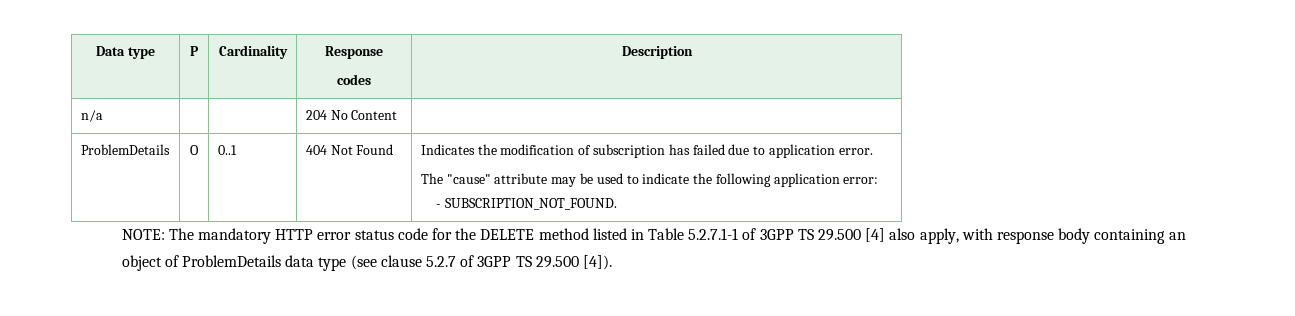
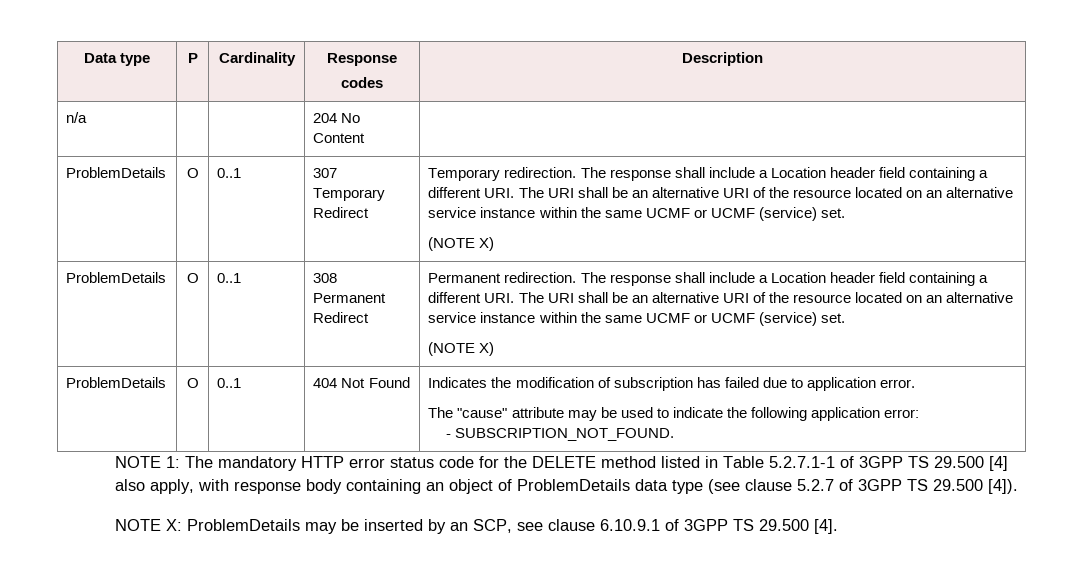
(398, 115) none -> [66,167,167,178] [186,168,199,178] [217,168,242,178] [313,168,338,178] [313,188,386,201] [313,207,370,218] [428,167,988,181] [428,187,1014,198] [428,207,845,221] [428,237,495,251] [66,272,167,283] [186,273,199,283] [217,273,242,283] [313,273,338,283] [313,293,387,303] [313,312,370,323] [428,272,988,286] [428,292,1014,303] [428,312,845,326] [428,342,495,356] // ProblemDetails | O | 0..1 | 307 Temporary Redirect | Temporary redirection. The response shall include a Location header field containing a different URI. The URI shall be an alternative URI of the resource located on an alternative service instance within the same UCMF or UCMF (service) set. // (NOTE X) // ProblemDetails | O | 0..1 | 308 Permanent Redirect | Permanent redirection. The response shall include a Location header field containing a different URI. The URI shall be an alternative URI of the resource located on an alternative service instance within the same UCMF or UCMF (service) set. // (NOTE X)
[121,229,165,240] NOTE: -> [115,456,181,468] NOTE 1:
(612, 262) none -> [115,519,839,534] // NOTE X: ProblemDetails may be inserted by an SCP, see clause 6.10.9.1 of 3GPP TS 29.500 [4].

